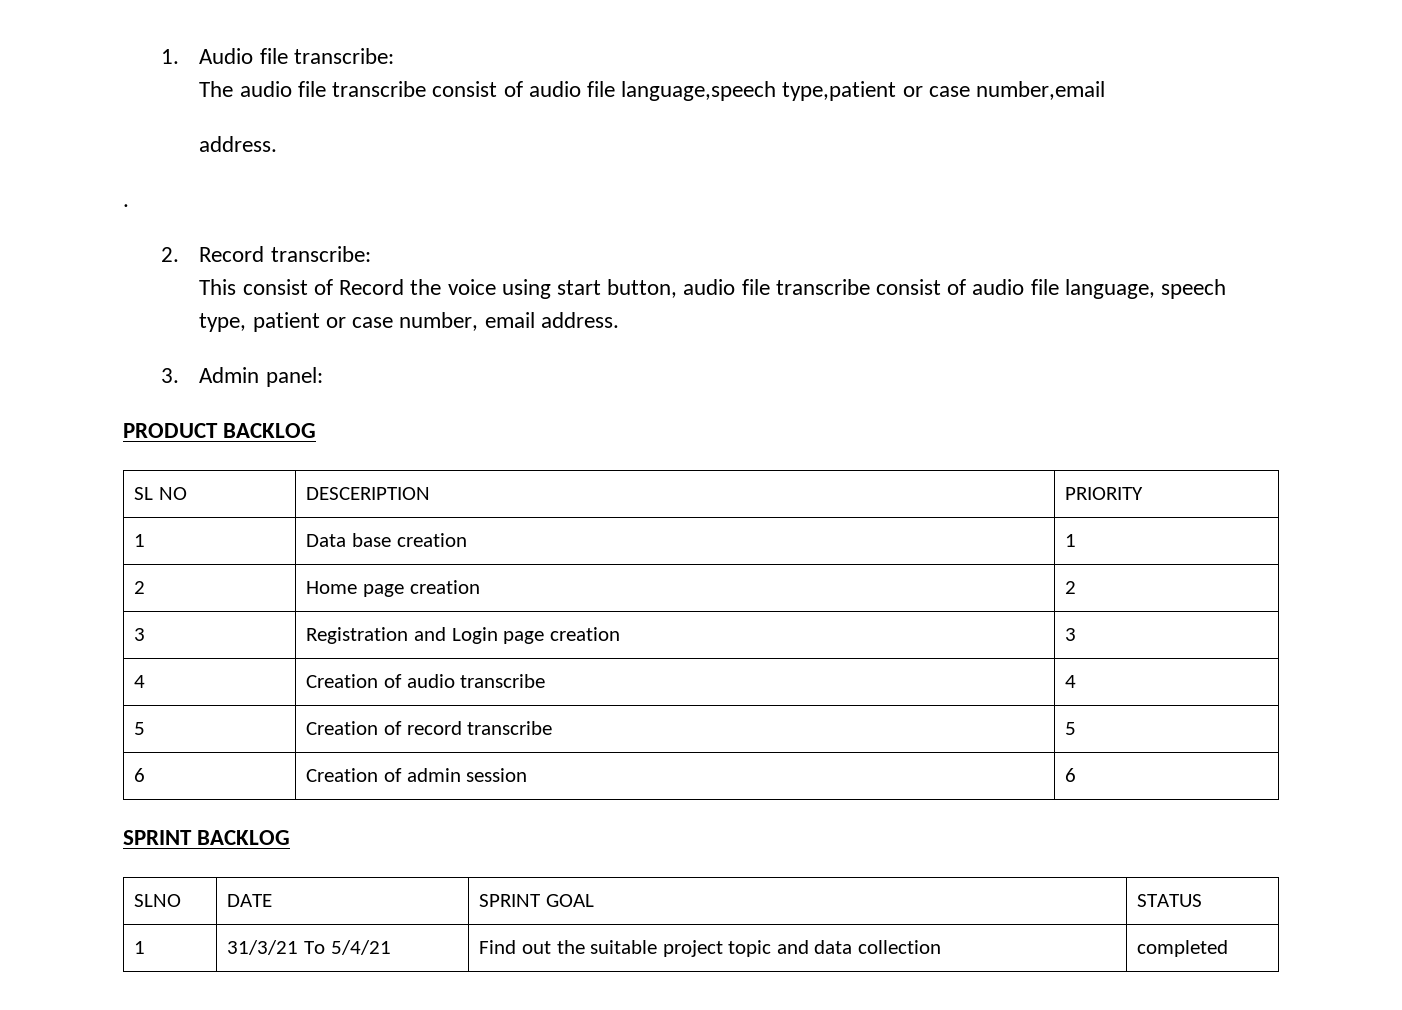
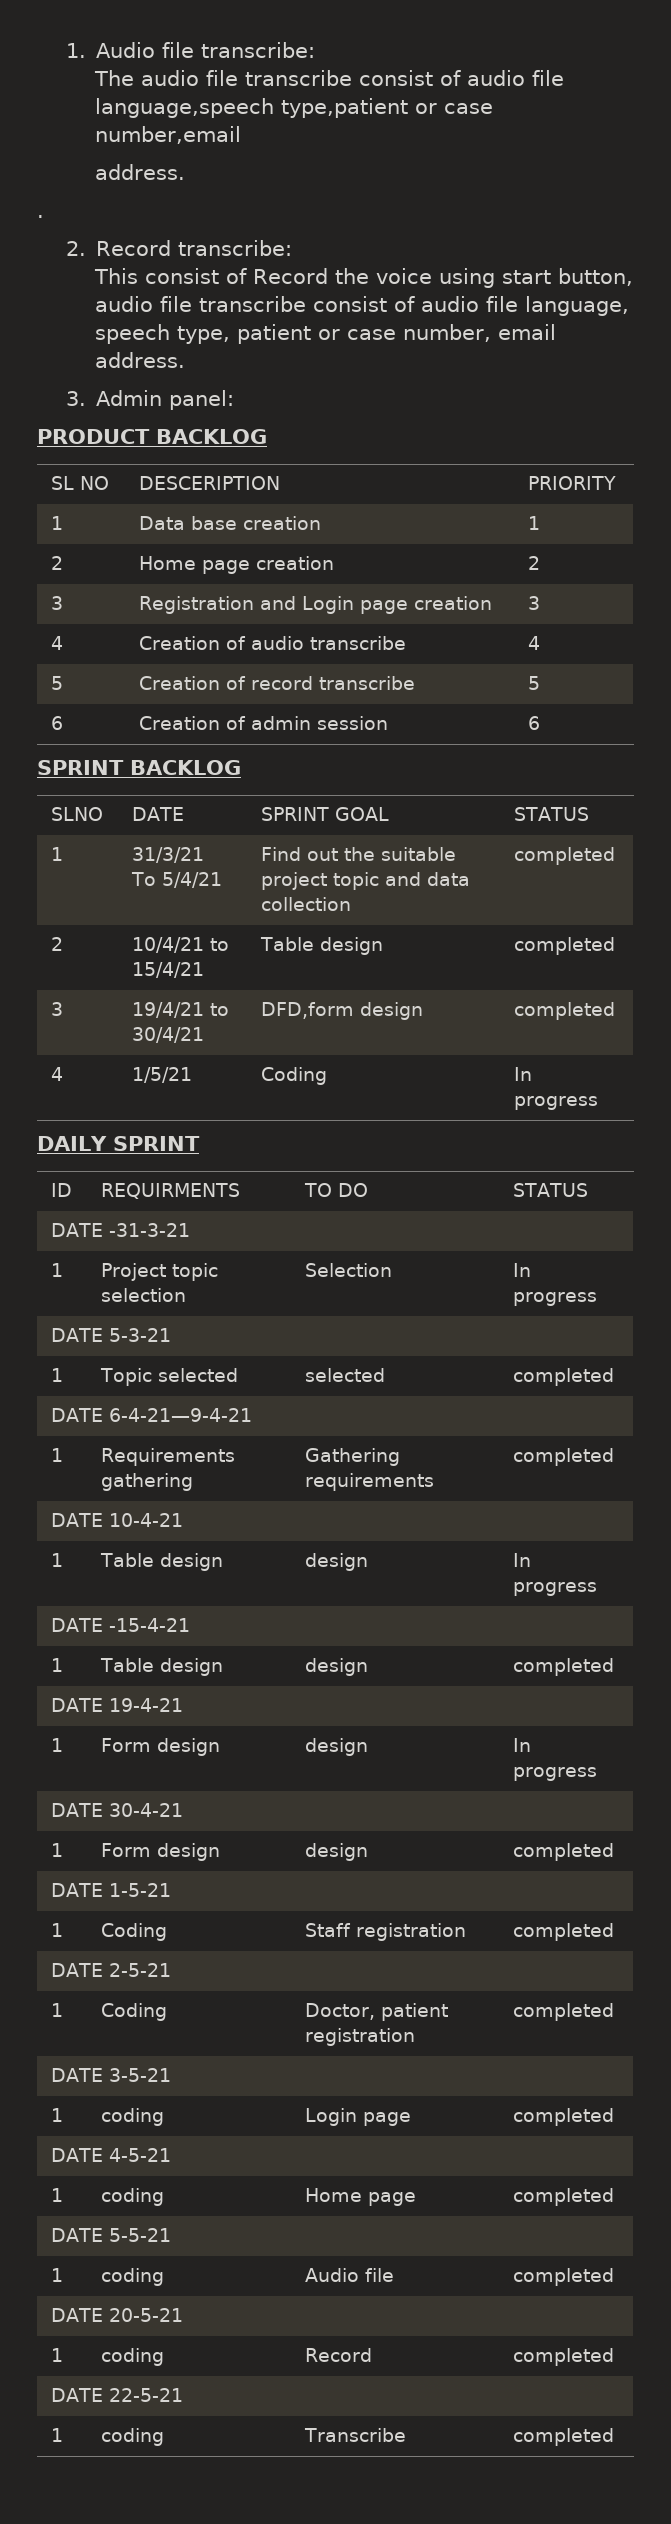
(1229, 948) none -> [51,937,64,951] [132,937,230,953] [132,962,205,978] [260,937,384,955] [514,937,616,955] [51,1002,64,1016] [132,1002,230,1018] [132,1027,205,1043] [261,1002,424,1020] [514,1002,616,1020] [51,1067,64,1081] [132,1067,193,1083] [261,1067,328,1085] [514,1067,533,1081] [514,1096,599,1110] [37,1136,200,1151] [51,1183,73,1197] [101,1183,241,1199] [304,1183,369,1197] [513,1183,589,1197] [51,1223,191,1237] [51,1263,64,1277] [101,1263,219,1281] [101,1288,187,1302] [305,1263,393,1277] [513,1263,532,1277] [513,1292,598,1306] [51,1328,172,1342] [51,1368,64,1382] [100,1368,239,1386] [305,1368,386,1382] [513,1368,615,1386] [51,1408,253,1422] [51,1448,64,1462] [101,1448,236,1466] [101,1473,194,1491] [305,1448,401,1466] [305,1473,435,1491] [513,1448,615,1466] [51,1513,184,1527] [51,1553,64,1567] [100,1553,224,1571] [305,1553,369,1571] [513,1553,532,1567] [513,1582,598,1596] [51,1618,191,1632] [51,1658,64,1672] [100,1658,224,1676] [305,1658,369,1676] [513,1658,615,1676] [51,1698,184,1712] [51,1738,64,1752] [101,1738,221,1756] [305,1738,369,1756] [513,1738,532,1752] [513,1767,598,1781] [51,1803,184,1817] [51,1843,64,1857] [101,1843,221,1861] [305,1843,369,1861] [513,1843,615,1861] [51,1883,172,1897] [51,1923,64,1937] [101,1923,168,1941] [305,1923,467,1941] [513,1923,615,1941] [51,1963,172,1977] [51,2003,64,2017] [101,2003,168,2021] [305,2003,449,2021] [305,2028,416,2046] [513,2003,615,2021] [51,2068,172,2082] [51,2108,64,2122] [101,2108,165,2126] [305,2108,412,2126] [513,2108,615,2126] [51,2148,172,2162] [51,2188,64,2202] [101,2188,165,2206] [305,2188,417,2206] [513,2188,615,2206] [51,2228,172,2242] [51,2268,64,2282] [101,2268,165,2286] [305,2268,395,2282] [513,2268,615,2286] [51,2308,184,2322] [51,2348,64,2362] [101,2348,165,2366] [305,2348,373,2362] [513,2348,615,2366] [51,2388,184,2402] [51,2428,64,2442] [101,2428,165,2446] [304,2428,407,2442] [513,2428,615,2446] // 2 | 10/4/21 to 15/4/21 | Table design | completed // 3 | 19/4/21 to 30/4/21 | DFD,form design | completed // 4 | 1/5/21 | Coding | In progress // DAILY SPRINT // ID | REQUIRMENTS | TO DO | STATUS // DATE -31-3-21 // 1 | Project topic selection | Selection | In progress // DATE 5-3-21 // 1 | Topic selected | selected | completed // DATE 6-4-21—9-4-21 // 1 | Requirements gathering | Gathering requirements | completed // DATE 10-4-21 // 1 | Table design | design | In progress // DATE -15-4-21 // 1 | Table design | design | completed // DATE 19-4-21 // 1 | Form design | design | In progress // DATE 30-4-21 // 1 | Form design | design | completed // DATE 1-5-21 // 1 | Coding | Staff registration | completed // DATE 2-5-21 // 1 | Coding | Doctor, patient registration | completed // DATE 3-5-21 // 1 | coding | Login page | completed // DATE 4-5-21 // 1 | coding | Home page | completed // DATE 5-5-21 // 1 | coding | Audio file | completed // DATE 20-5-21 // 1 | coding | Record | completed // DATE 22-5-21 // 1 | coding | Transcribe | completed

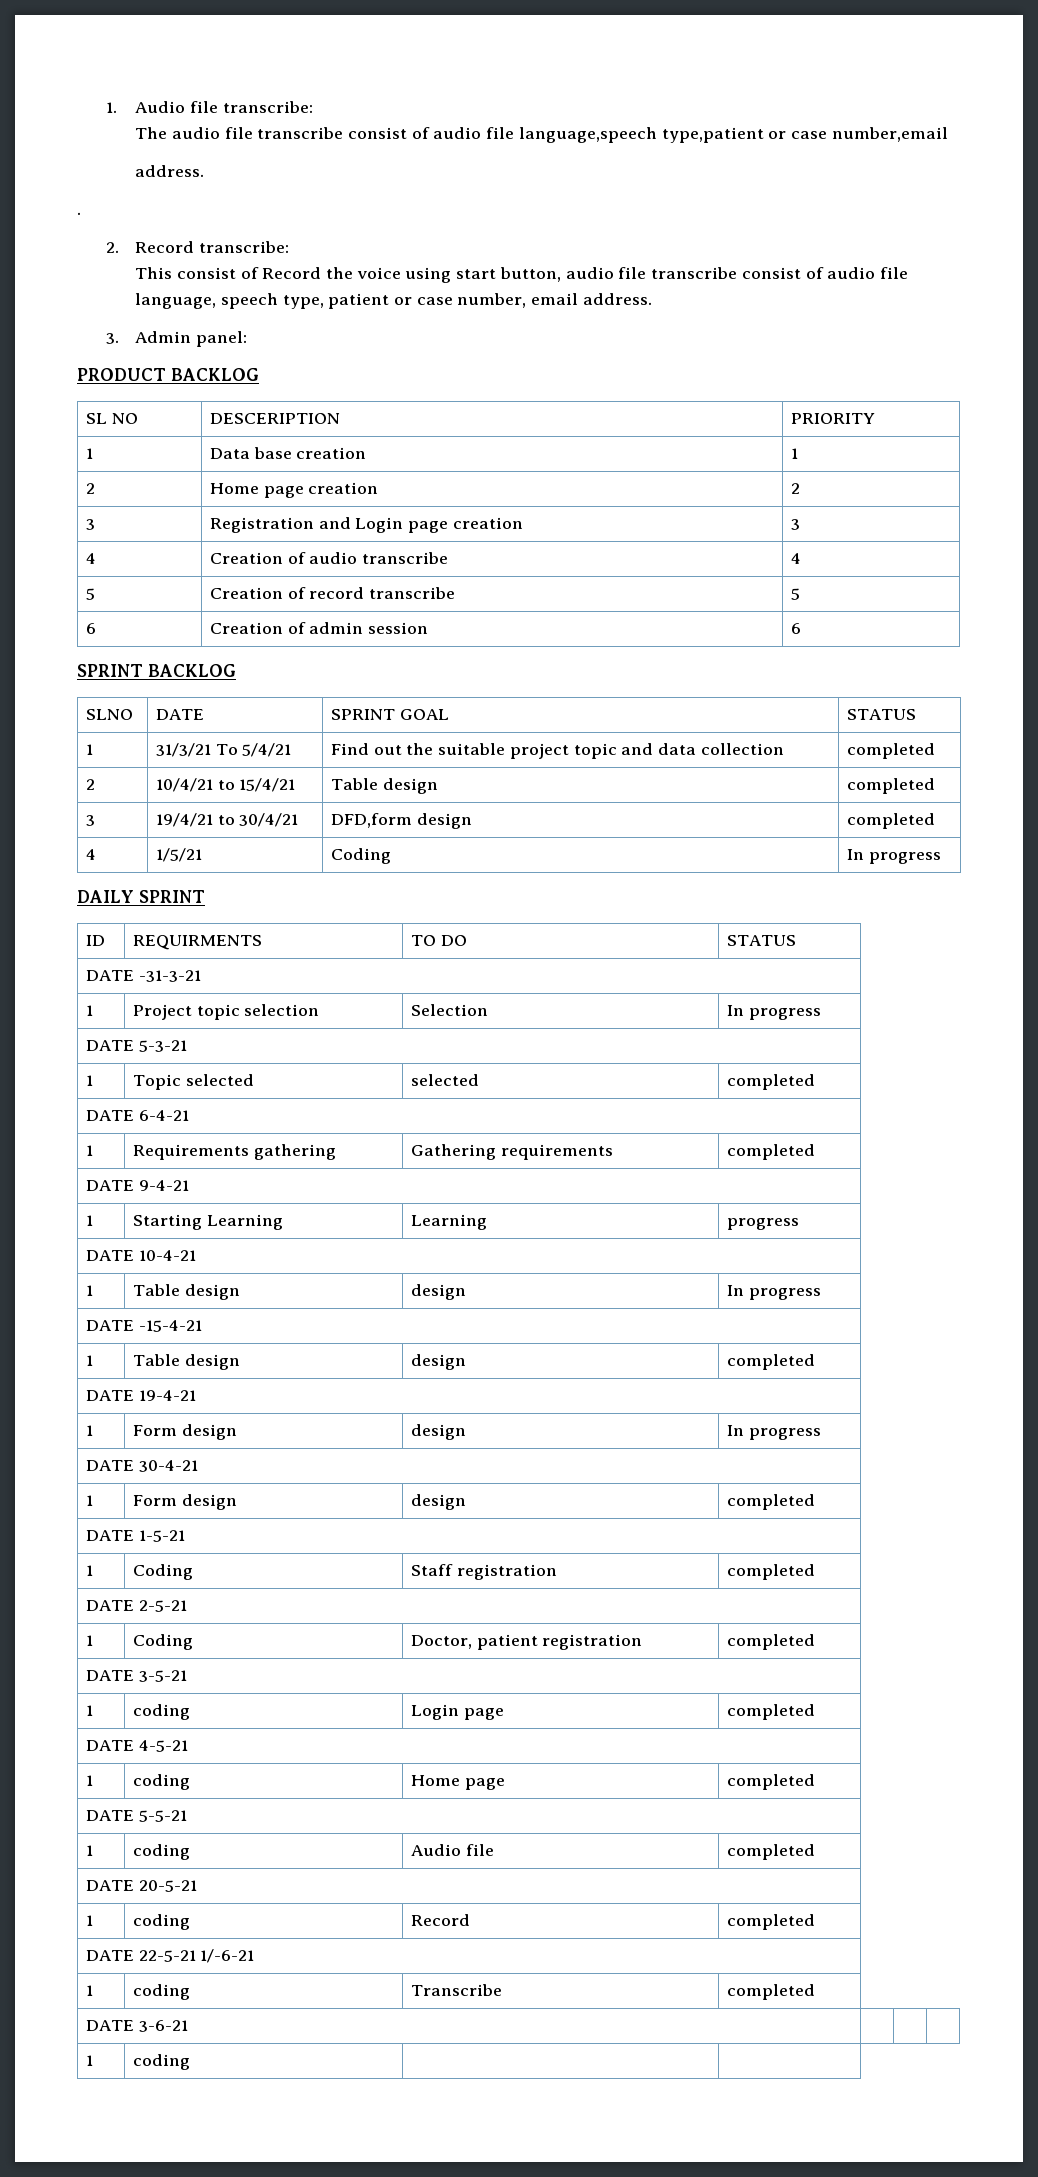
[109,1408,253,1422] 6-4-21—9-4-21 -> [138,1110,189,1121] 6-4-21
(615, 1457) none -> [85,1180,189,1191] [85,1215,93,1226] [132,1214,283,1230] [410,1214,487,1230] [726,1218,799,1230] // DATE 9-4-21 // 1 | Starting Learning | Learning | progress
(184, 2395) none -> [200,1949,255,1963] 1/-6-21
(615, 2437) none -> [85,2020,188,2032] [85,2055,93,2066] [132,2054,190,2070] // DATE 3-6-21 | | | // 1 | coding | |

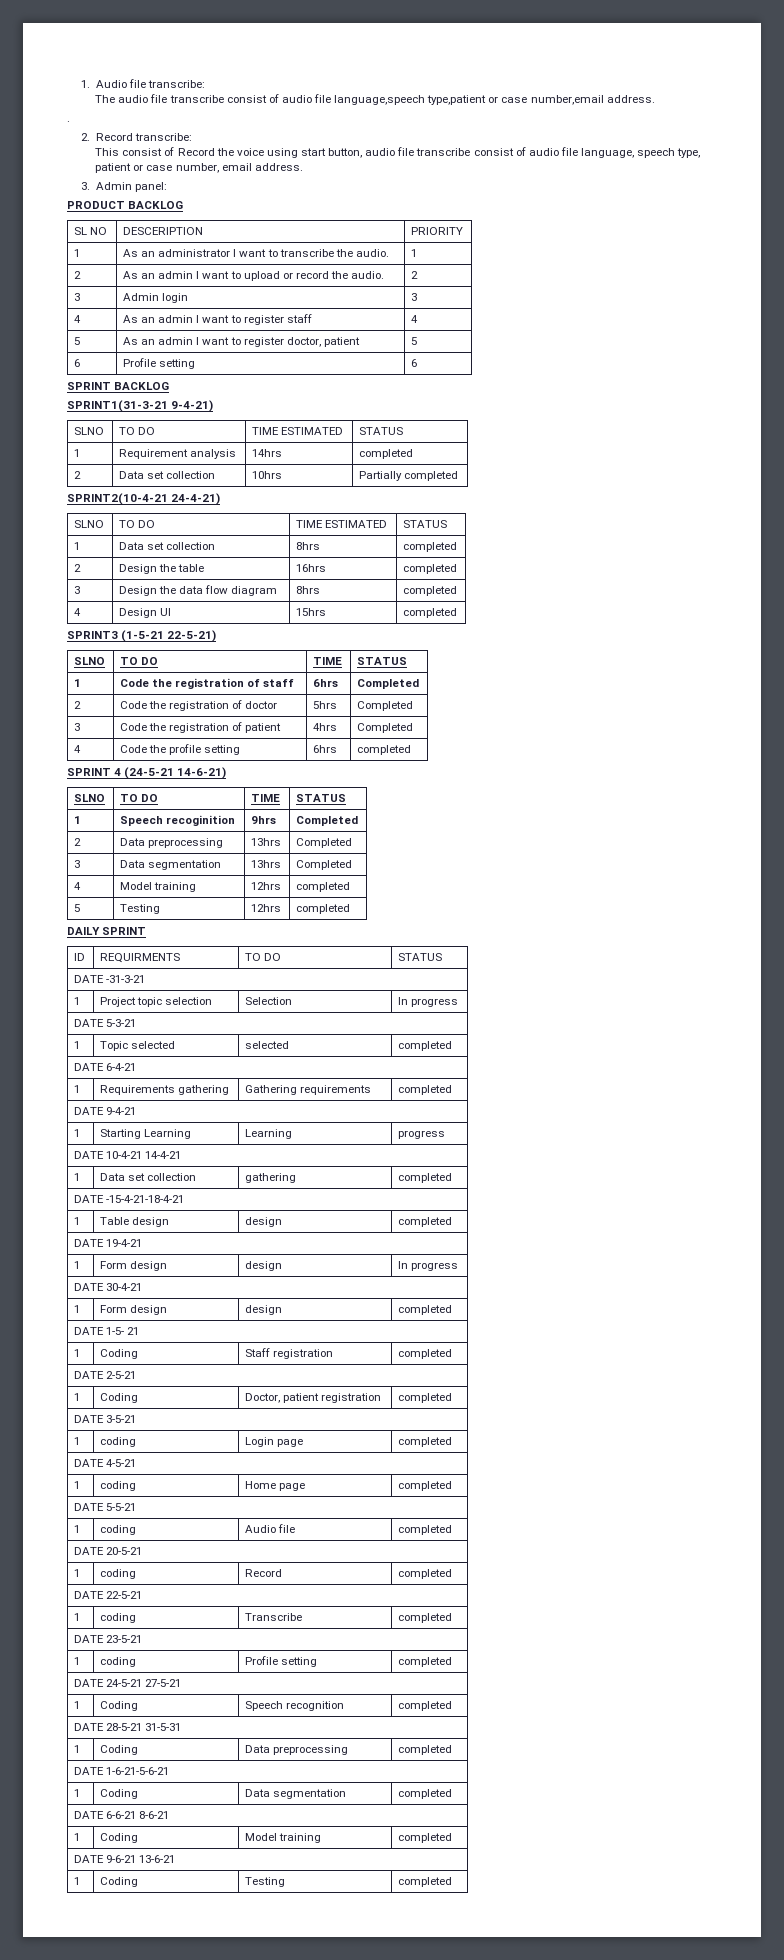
(948, 134) // -> (604, 100) none
[209,447,367,459] [790,448,798,459] [85,483,95,494] [209,482,379,498] [790,483,800,494] [85,519,95,530] [209,517,523,533] [790,519,800,530] [85,553,96,564] [209,552,449,564] [790,553,801,564] [85,588,95,600] [209,587,456,599] [790,588,800,600] [85,623,96,634] [209,622,429,634] Data base creation | 1 // 2 | Home page creation | 2 // 3 | Registration and Login page creation | 3 // 4 | Creation of audio transcribe | 4 // 5 | Creation of record transcribe | 5 // 6 | Creation of admin session -> [123,249,389,257] [411,249,418,257] [74,271,82,279] [123,271,385,281] [411,271,419,279] [74,293,81,301] [123,293,189,303] [411,293,418,301] [74,315,82,323] [123,314,312,325] [411,315,419,323] [74,337,81,345] [123,337,360,347] [411,337,418,345] [74,359,81,367] [123,358,196,369] As an administrator I want to transcribe the audio. | 1 // 2 | As an admin I want to upload or record the audio. | 2 // 3 | Admin login | 3 // 4 | As an admin I want to register staff | 4 // 5 | As an admin I want to register doctor, patient | 5 // 6 | Profile setting
[85,709,133,720] [155,709,204,720] [330,709,449,720] [846,709,916,720] [85,744,93,755] [155,743,292,757] [330,743,784,759] [846,743,935,759] [85,779,95,790] [155,778,296,792] [330,778,438,794] [846,778,935,794] [85,815,95,826] [155,813,299,827] [330,813,472,829] [846,813,935,829] [85,849,96,860] [155,848,202,862] [330,848,391,864] [846,849,941,864] // SLNO | DATE | SPRINT GOAL | STATUS // 1 | 31/3/21 To 5/4/21 | Find out the suitable project topic and data collection | completed // 2 | 10/4/21 to 15/4/21 | Table design | completed // 3 | 19/4/21 to 30/4/21 | DFD,form design | completed // 4 | 1/5/21 | Coding | In progress -> [67,400,214,412] [74,427,105,435] [119,427,156,435] [252,427,344,435] [359,427,404,435] [74,449,81,457] [119,449,237,459] [252,449,283,457] [359,449,414,459] [74,471,82,479] [119,471,216,479] [252,471,283,479] [359,471,459,481] [67,493,221,505] [74,520,105,528] [119,520,156,528] [296,520,388,528] [403,520,448,528] [74,542,81,550] [119,542,216,550] [296,542,321,550] [403,542,458,552] [74,564,82,572] [119,564,205,574] [296,564,327,572] [403,564,458,574] [74,586,81,594] [119,585,278,596] [296,586,321,594] [403,586,458,596] [74,608,82,616] [119,608,172,618] [296,608,327,616] [403,608,458,618] [67,630,217,642] [74,657,106,665] [120,657,159,665] [313,657,343,665] [357,657,408,665] [74,679,82,687] [120,678,295,689] [313,679,339,687] [357,679,420,689] [74,701,82,709] [120,700,278,711] [313,701,338,709] [357,701,414,711] [74,723,81,731] [120,722,282,733] [313,723,338,731] [357,723,414,733] [74,745,82,753] [120,744,241,755] [313,745,338,753] [357,745,412,755] [67,767,227,779] [74,794,106,802] [120,794,159,802] [251,794,281,802] [296,794,347,802] [74,816,82,824] [120,815,236,826] [251,816,277,824] [296,816,359,826] [74,838,82,846] [120,838,224,848] [251,838,282,846] [296,838,353,848] [74,860,81,868] [120,860,222,870] [251,860,282,868] [296,860,353,870] [74,882,82,890] [120,882,197,892] [251,882,282,890] [296,882,351,892] [74,904,81,912] [120,904,161,914] [251,904,282,912] [296,904,351,914] // SPRINT1(31-3-21 9-4-21) // SLNO | TO DO | TIME ESTIMATED | STATUS // 1 | Requirement analysis | 14hrs | completed // 2 | Data set collection | 10hrs | Partially completed // SPRINT2(10-4-21 24-4-21) // SLNO | TO DO | TIME ESTIMATED | STATUS // 1 | Data set collection | 8hrs | completed // 2 | Design the table | 16hrs | completed // 3 | Design the data flow diagram | 8hrs | completed // 4 | Design UI | 15hrs | completed // SPRINT3 (1-5-21 22-5-21) // SLNO | TO DO | TIME | STATUS // 1 | Code the registration of staff | 6hrs | Completed // 2 | Code the registration of doctor | 5hrs | Completed // 3 | Code the registration of patient | 4hrs | Completed // 4 | Code the profile setting | 6hrs | completed // SPRINT 4 (24-5-21 14-6-21) // SLNO | TO DO | TIME | STATUS // 1 | Speech recoginition | 9hrs | Completed // 2 | Data preprocessing | 13hrs | Completed // 3 | Data segmentation | 13hrs | Completed // 4 | Model training | 12hrs | completed // 5 | Testing | 12hrs | completed
[85,1285,93,1296] [132,1284,240,1300] [410,1284,466,1300] [726,1285,821,1300] [85,1320,202,1332] // 1 | Table design | design | In progress // DATE -15-4-21 -> [145,1151,182,1159] [74,1173,81,1181] [100,1173,197,1181] [245,1173,297,1183] [398,1173,453,1183] [74,1195,185,1203] 14-4-21 // 1 | Data set collection | gathering | completed // DATE -15-4-21-18-4-21
[138,1530,185,1542] 1-5-21 -> [106,1327,140,1335] 1-5- 21
[200,1949,255,1963] 1/-6-21 -> (143, 1595) none
[138,2020,188,2032] [85,2055,93,2066] [132,2054,190,2070] 3-6-21 | | | // 1 | coding | | -> [106,1635,143,1643] [74,1657,81,1665] [100,1657,137,1667] [245,1656,318,1667] [398,1657,453,1667] [74,1679,182,1687] [74,1701,81,1709] [100,1701,139,1711] [245,1701,345,1711] [398,1701,453,1711] [74,1723,182,1731] [74,1745,81,1753] [100,1745,139,1755] [245,1745,349,1755] [398,1745,453,1755] [74,1767,170,1775] [74,1789,81,1797] [100,1789,139,1799] [245,1789,347,1799] [398,1789,453,1799] [74,1811,170,1819] [74,1833,81,1841] [100,1833,139,1843] [245,1833,322,1843] [398,1833,453,1843] [74,1855,176,1863] [74,1877,81,1885] [100,1877,139,1887] [245,1877,286,1887] [398,1877,453,1887] 23-5-21 // 1 | coding | Profile setting | completed // DATE 24-5-21 27-5-21 // 1 | Coding | Speech recognition | completed // DATE 28-5-21 31-5-31 // 1 | Coding | Data preprocessing | completed // DATE 1-6-21-5-6-21 // 1 | Coding | Data segmentation | completed // DATE 6-6-21 8-6-21 // 1 | Coding | Model training | completed // DATE 9-6-21 13-6-21 // 1 | Coding | Testing | completed

